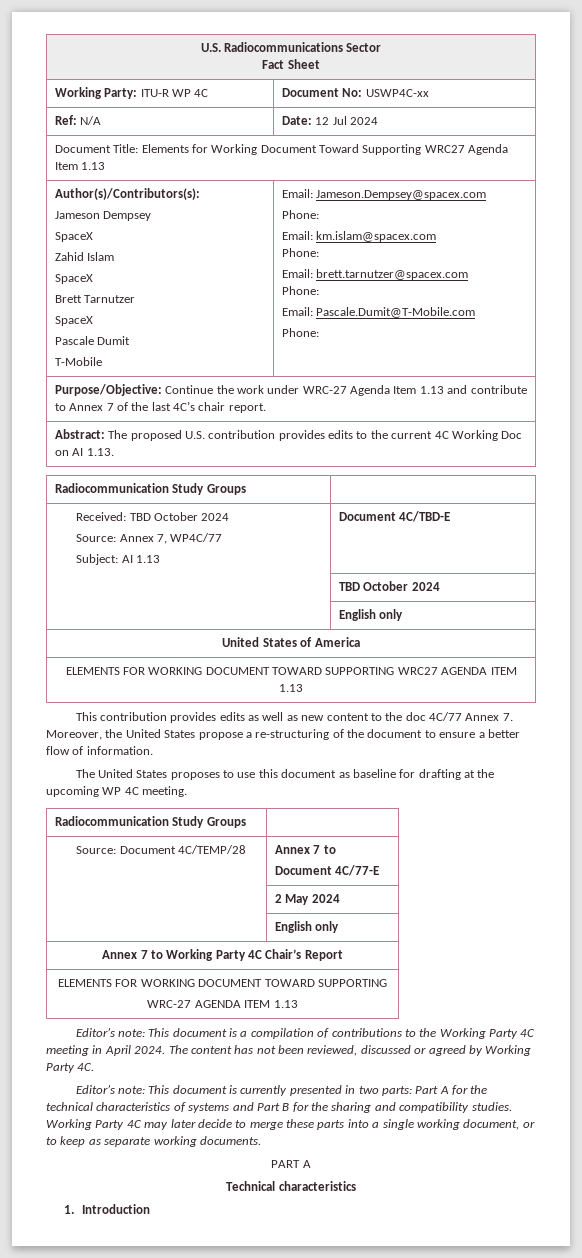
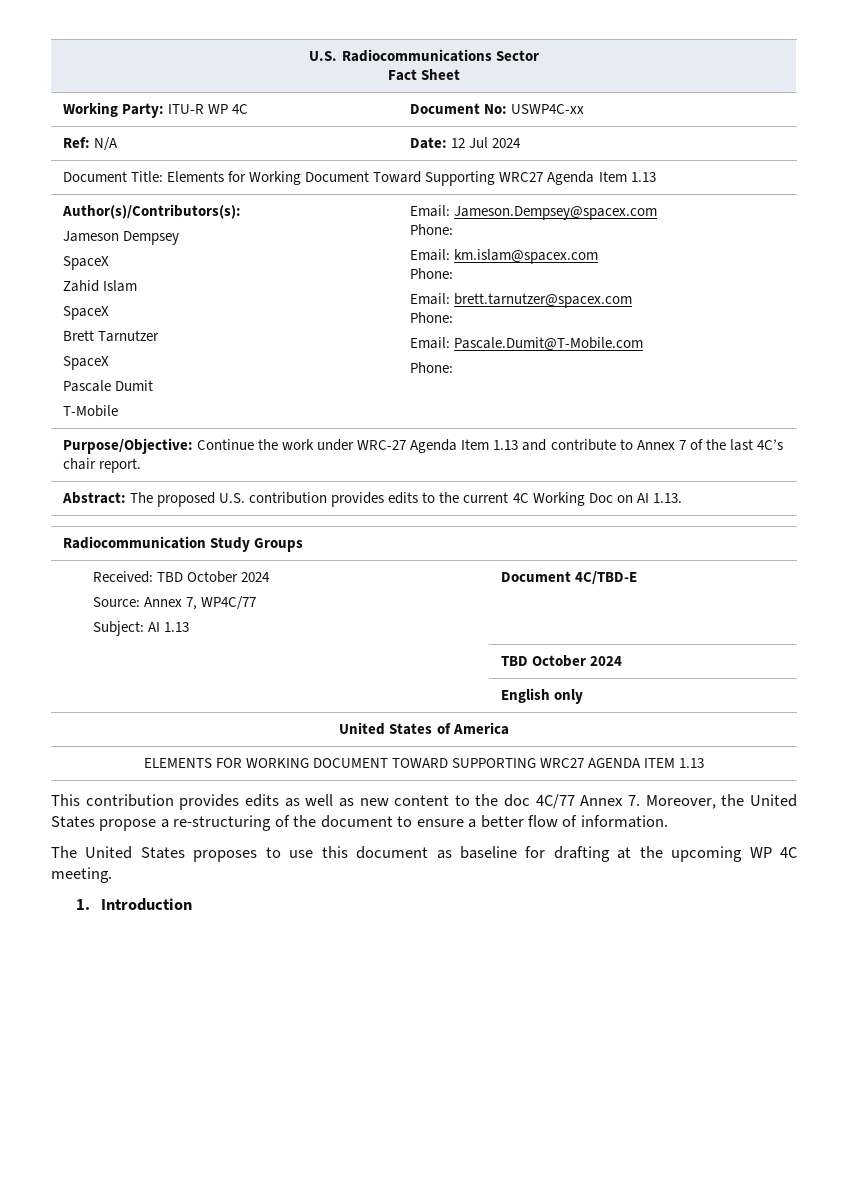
[54,816,246,828] [76,845,246,854] [274,845,336,854] [274,865,380,876] [274,894,340,905] [274,921,340,933] [102,949,343,961] [58,979,387,987] [147,1000,298,1008] [75,1027,536,1039] [46,1045,532,1056] [46,1063,95,1073] [75,1084,488,1096] [46,1102,512,1113] [46,1119,535,1130] [46,1136,261,1147] [271,1160,311,1168] [226,1181,356,1191] // Radiocommunication Study Groups | // Source: Document 4C/TEMP/28 | Annex 7 to // Document 4C/77-E // | 2 May 2024 // | English only // Annex 7 to Working Party 4C Chair’s Report // ELEMENTS FOR WORKING DOCUMENT TOWARD SUPPORTING // WRC-27 AGENDA ITEM 1.13 // Editor’s note: This document is a compilation of contributions to the Working Party 4C meeting in April 2024. The content has not been reviewed, discussed or agreed by Working Party 4C. // Editor’s note: This document is currently presented in two parts: Part A for the technical characteristics of systems and Part B for the sharing and compatibility studies. Working Party 4C may later decide to merge these parts into a single working document, or to keep as separate working documents. // PART A // Technical characteristics -> (112, 875) none

